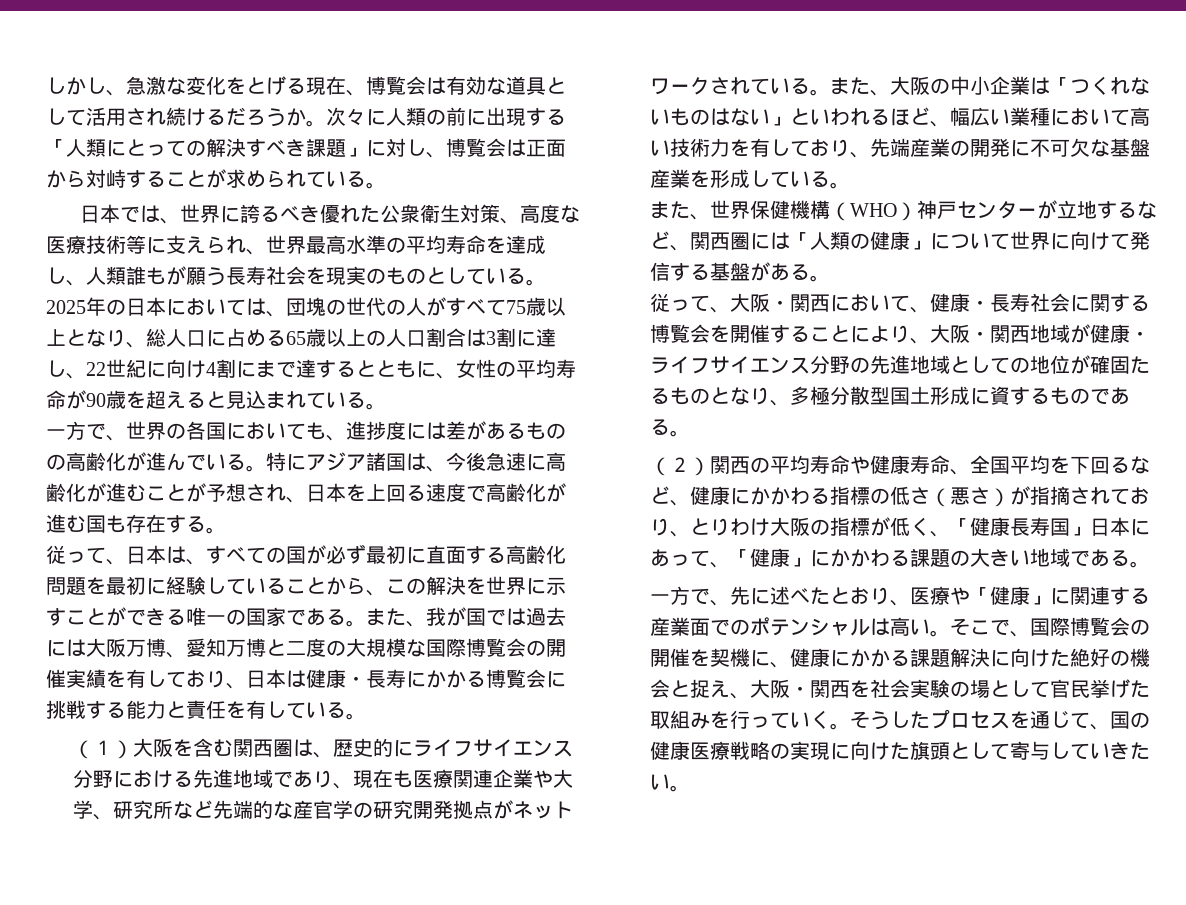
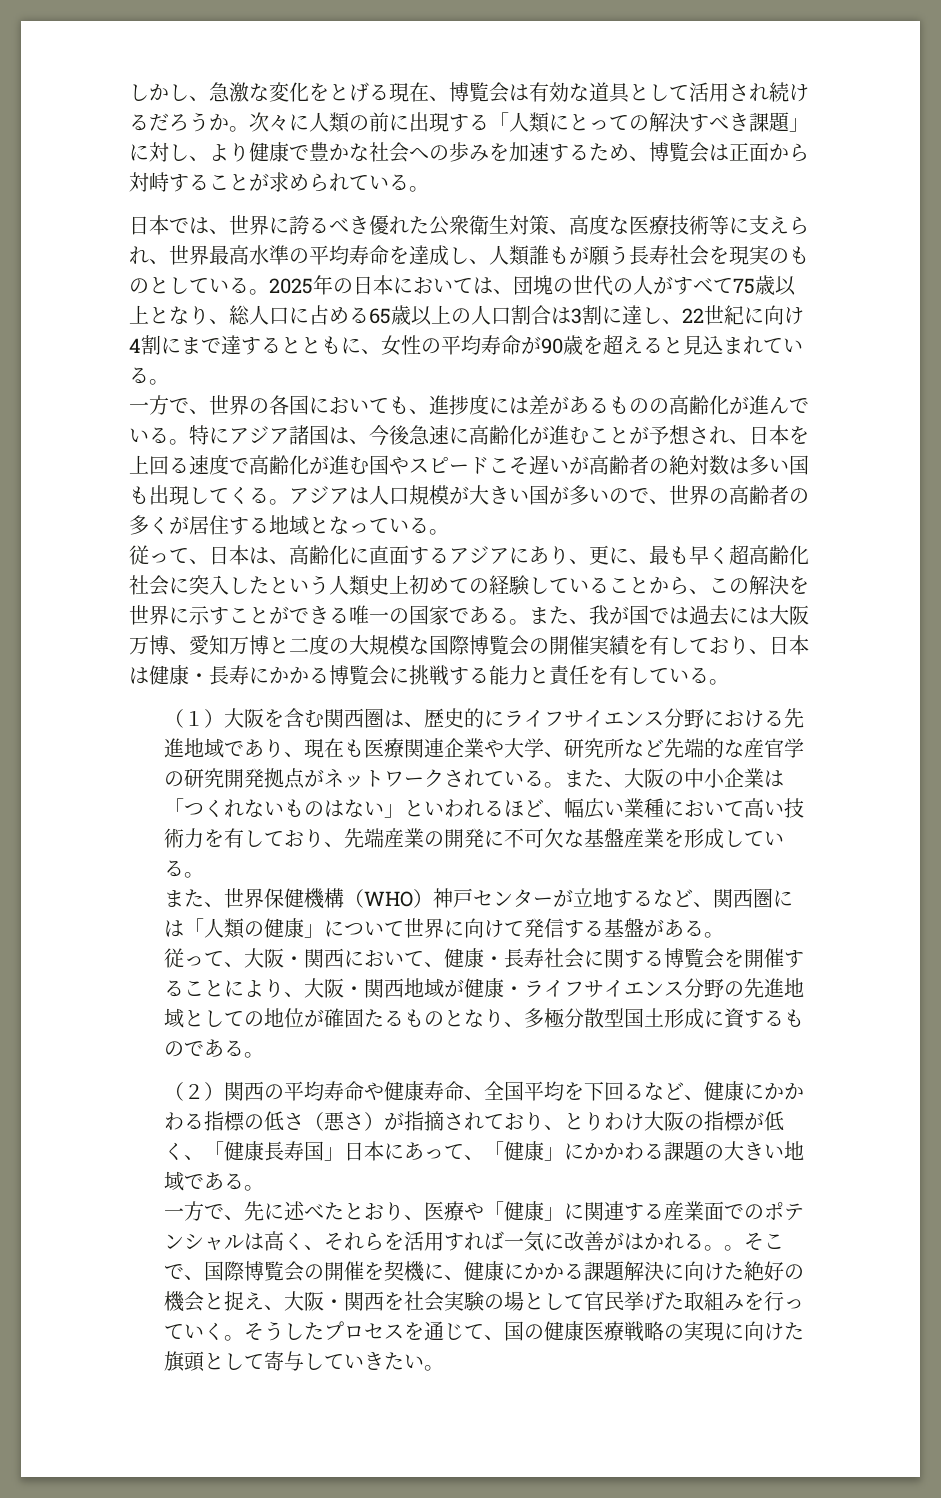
(446, 155) none -> [209,142,649,163] より健康で豊かな社会への歩みを加速するため、
[106,514,186,533] も存在す -> [389,455,809,475] [129,485,809,505] [129,515,409,535] やスピードこそ遅いが高齢者の絶対数は多い国も出現してくる。アジアは人口規模が大きい国が多いので、世界の高齢者の多くが居住する地域となってい
[206,544,566,564] [46,576,166,595] すべての国が必ず最初に直面する高齢化問題を最初に -> [289,545,809,565] [129,575,489,596] 高齢化に直面するアジアにあり、更に、最も早く超高齢化社会に突入したという人類史上初めての
[910,619,931,635] い -> [284,1231,725,1252] く、それらを活用すれば一気に改善がはかれる。

